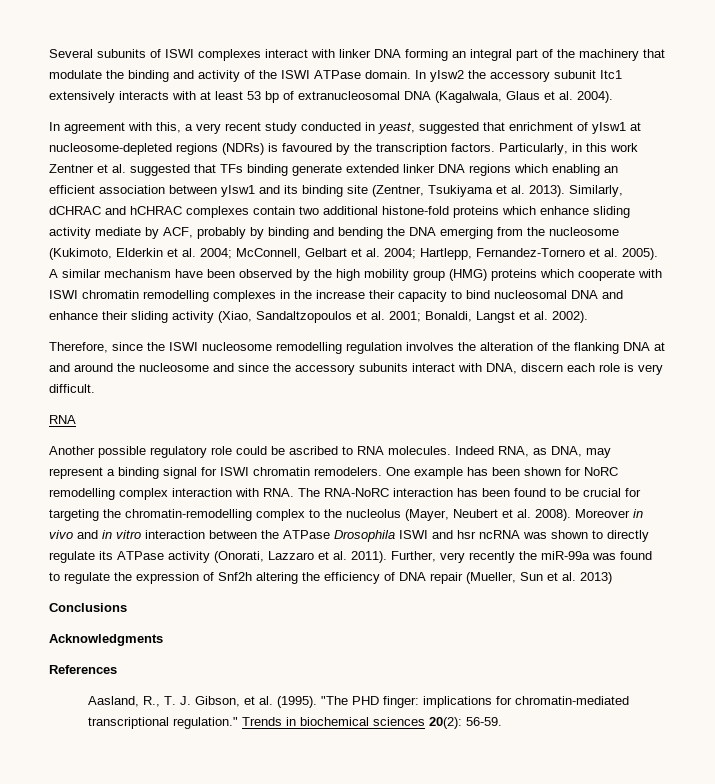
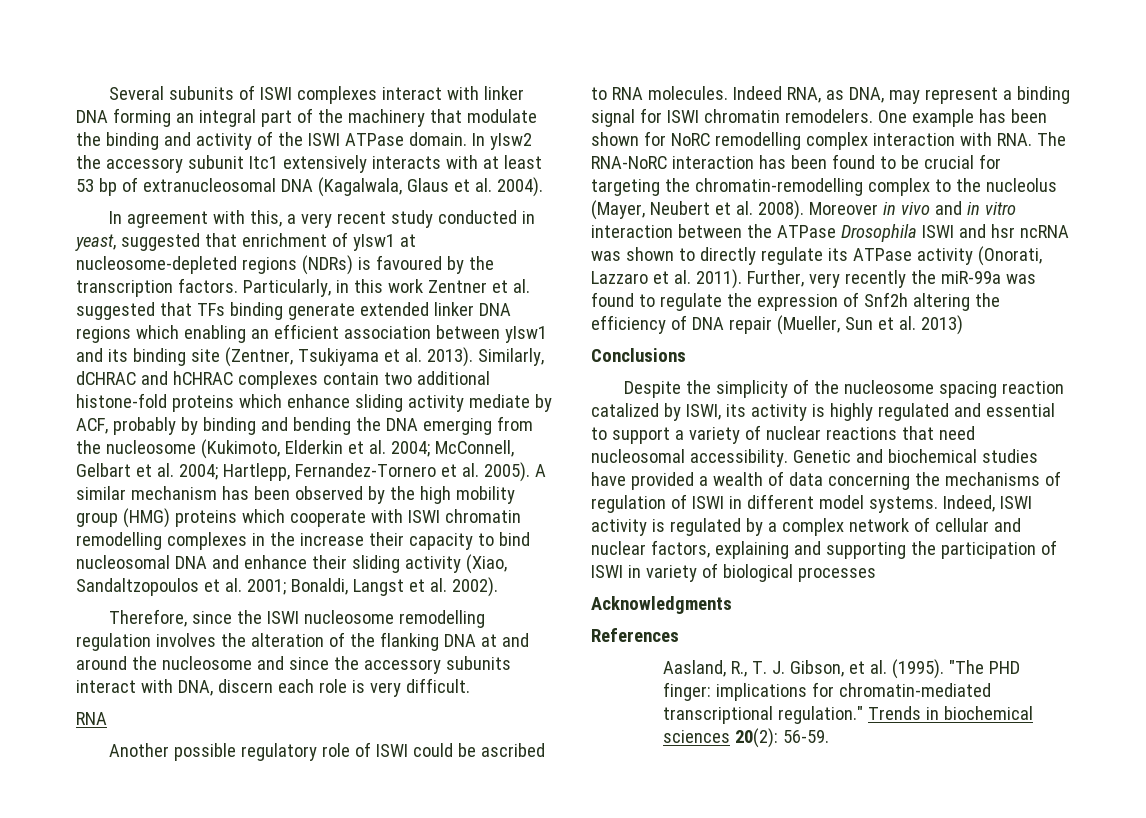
[175,269,203,278] have -> [221,486,249,500] has
(232, 450) none -> [355,742,409,757] of ISWI
(127, 607) none -> [624,379,1065,398] [591,403,1055,421] [591,425,975,444] [591,449,1038,467] [591,471,1061,490] [591,494,1032,513] [591,517,1021,536] [591,540,1057,559] [591,563,876,582] // Despite the simplicity of the nucleosome spacing reaction catalized by ISWI, its activity is highly regulated and essential to support a variety of nuclear reactions that need nucleosomal accessibility. Genetic and biochemical studies have provided a wealth of data concerning the mechanisms of regulation of ISWI in different model systems. Indeed, ISWI activity is regulated by a complex network of cellular and nuclear factors, explaining and supporting the participation of ISWI in variety of biological processes

